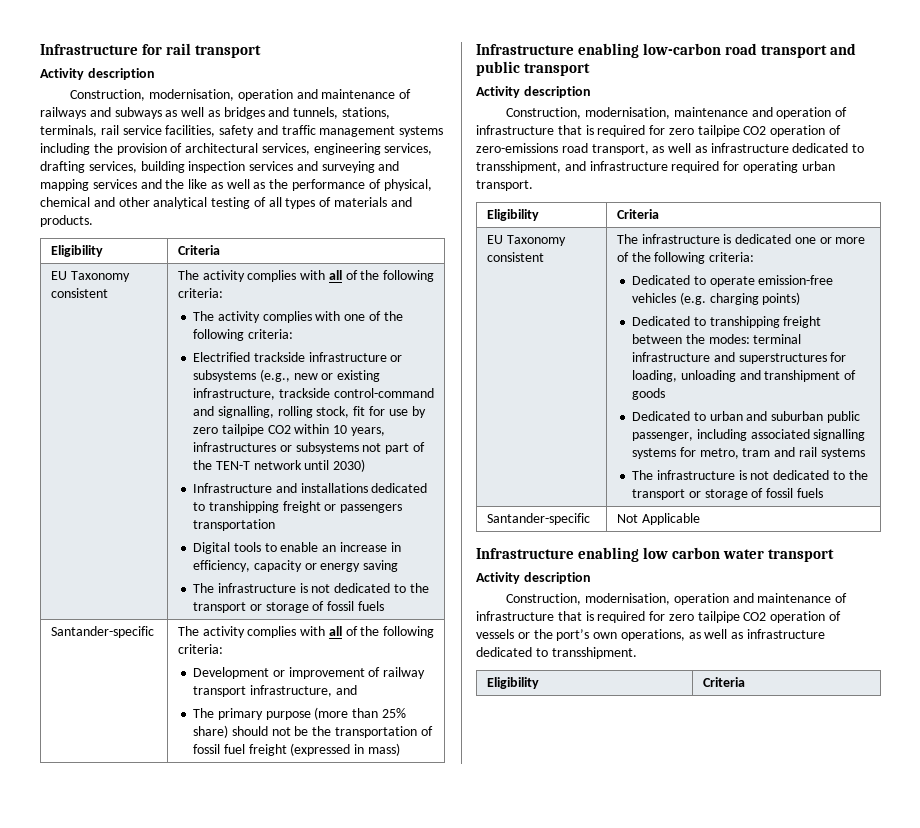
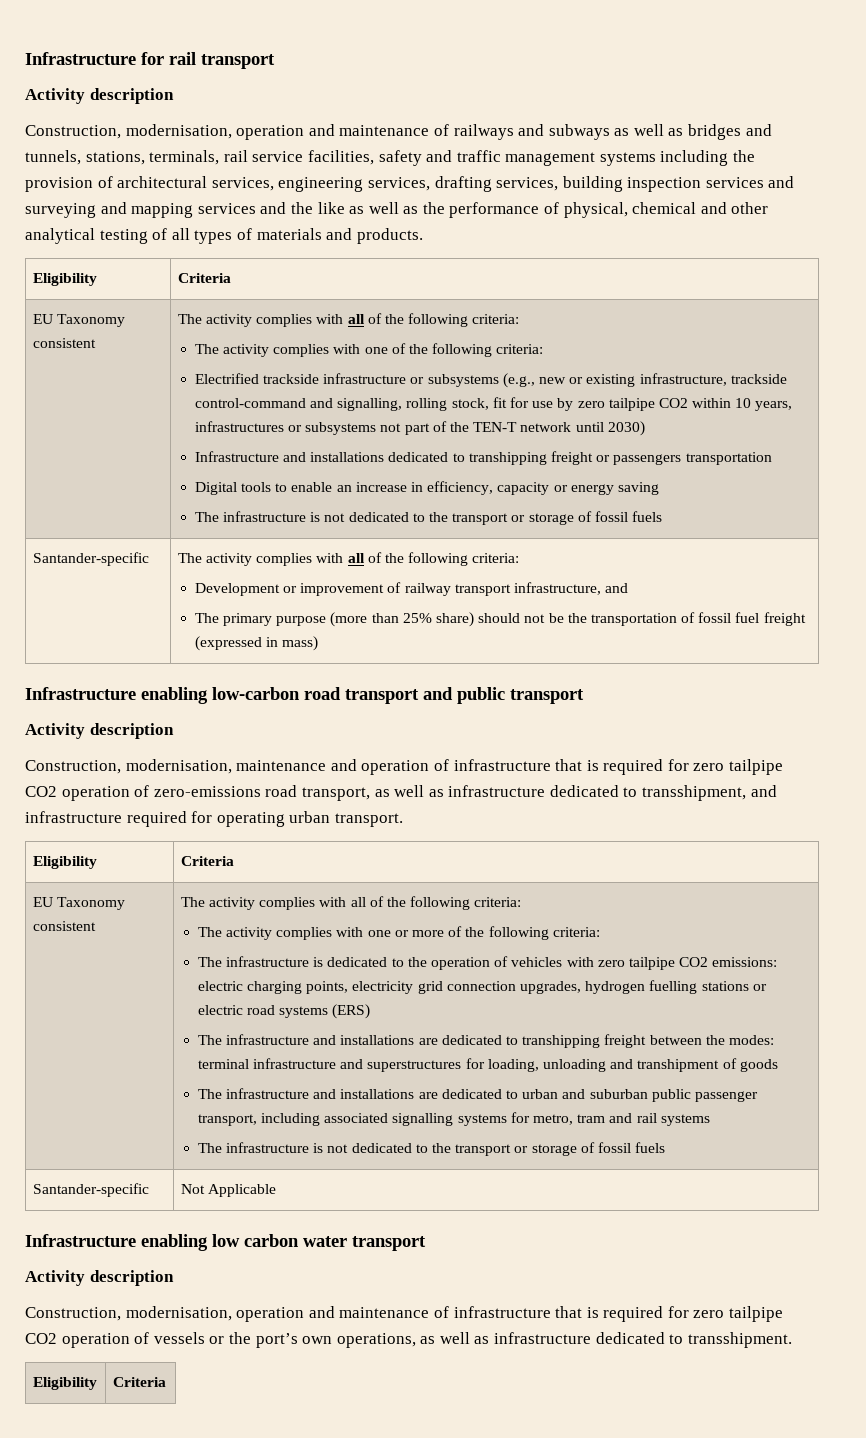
[641,234,792,244] infrastructure is dedicated -> [209,896,522,910] [197,927,364,940] activity complies with all of the following criteria: // The activity complies with
[632,275,834,287] [632,292,801,305] [632,316,691,326] Dedicated to operate emission-free vehicles (e.g. charging points) // Dedicated -> [197,956,778,970] [197,980,767,994] [197,1004,371,1019] [197,1034,502,1045] The infrastructure is dedicated to the operation of vehicles with zero tailpipe CO2 emissions: electric charging points, electricity grid connection upgrades, hydrogen fuelling stations or electric road systems (ERS) // The infrastructure and installations are dedicated
[632,411,691,421] Dedicated -> [197,1088,502,1099] The infrastructure and installations are dedicated
[632,432,694,441] passenger, -> [694,1091,758,1102] [197,1114,257,1126] passenger transport,

